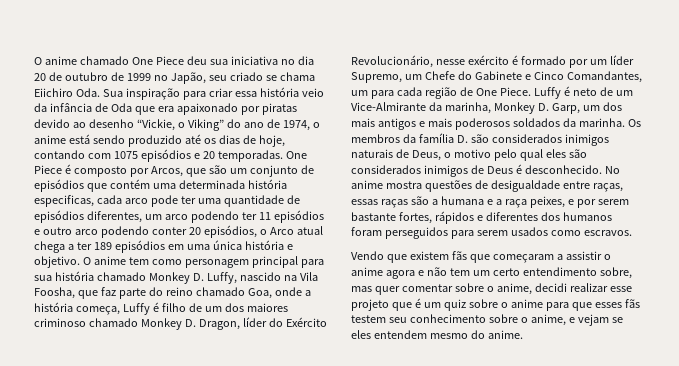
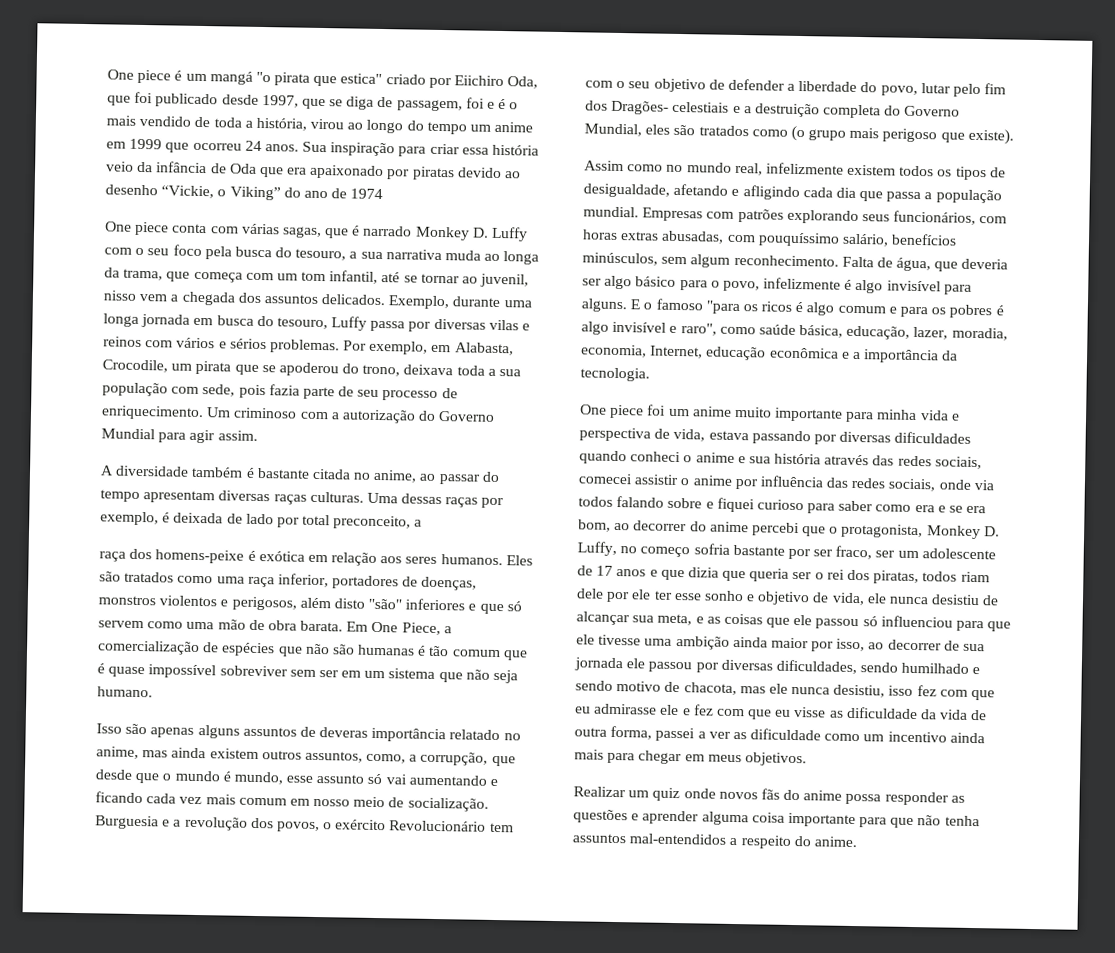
[34,56,314,65] [34,72,315,84] [34,88,100,97] O anime chamado One Piece deu sua iniciativa no dia 20 de outubro de 1999 no Japão, seu criado se chama Eiichiro Oda. -> [107,69,539,89] [107,91,519,112] [106,115,534,135] [106,138,299,153] One piece é um mangá "o pirata que estica" criado por Eiichiro Oda, que foi publicado desde 1997, que se diga de passagem, foi e é o mais vendido de toda a história, virou ao longo do tempo um anime em 1999 que ocorreu 24 anos.
[282,120,320,131] [34,134,285,147] [34,149,307,162] [34,164,314,177] [34,179,287,192] [34,195,300,207] [34,210,324,223] [34,225,323,238] [34,240,293,253] [34,256,324,268] [34,271,318,284] [34,287,311,299] [34,302,288,315] [34,317,327,330] [351,55,634,68] [351,71,642,83] [351,86,633,99] [351,102,622,114] [351,118,641,130] [351,133,609,146] [351,149,587,161] [351,164,620,177] [351,180,623,192] [351,196,629,208] [351,211,612,224] [351,227,632,239] [351,251,611,263] [351,267,632,279] [351,283,632,295] [351,298,640,311] [351,314,623,326] [351,330,468,339] 1974, o anime está sendo produzido até os dias de hoje, contando com 1075 episódios e 20 temporadas. One Piece é composto por Arcos, que são um conjunto de episódios que contém uma determinada história especificas, cada arco pode ter uma quantidade de episódios diferentes, um arco podendo ter 11 episódios e outro arco podendo conter 20 episódios, o Arco atual chega a ter 189 episódios em uma única história e objetivo. O anime tem como personagem principal para sua história chamado Monkey D. Luffy, nascido na Vila Foosha, que faz parte do reino chamado Goa, onde a história começa, Luffy é filho de um dos maiores criminoso chamado Monkey D. Dragon, líder do Exército Revolucionário, nesse exército é formado por um líder Supremo, um Chefe do Gabinete e Cinco Comandantes, um para cada região de One Piece. Luffy é neto de um Vice-Almirante da marinha, Monkey D. Garp, um dos mais antigos e mais poderosos soldados da marinha. Os membros da família D. são considerados inimigos naturais de Deus, o motivo pelo qual eles são considerados inimigos de Deus é desconhecido. No anime mostra questões de desigualdade entre raças, essas raças são a humana e a raça peixes, e por serem bastante fortes, rápidos e diferentes dos humanos foram perseguidos para serem usados como escravos. // Vendo que existem fãs que começaram a assistir o anime agora e não tem um certo entendimento sobre, mas quer comentar sobre o anime, decidi realizar esse projeto que é um quiz sobre o anime para que esses fãs testem seu conhecimento sobre o anime, e vejam se eles entendem mesmo -> [350,188,384,200] [105,221,529,242] [104,244,540,265] [104,267,530,288] [103,290,532,310] [103,313,531,332] [103,336,514,356] [102,359,522,377] [102,382,458,401] [101,405,496,424] [101,428,258,444] [100,465,500,485] [100,489,505,509] [100,511,423,530] [99,548,533,566] [99,571,478,591] [98,595,522,615] [98,619,452,636] [97,640,528,661] [97,663,519,684] [97,686,153,698] [96,723,521,743] [96,746,516,767] [95,769,499,787] [95,791,489,812] [95,815,514,833] [585,78,1007,98] [585,100,961,119] [584,123,1014,145] [584,160,1006,181] [583,183,1002,204] [583,206,1008,225] [582,229,958,247] [582,252,1009,272] [582,275,972,295] [581,298,1004,319] [581,321,1008,341] [581,344,959,364] [580,367,650,382] [580,404,960,423] [579,427,972,445] [579,450,982,470] [578,473,994,492] [578,495,987,514] [578,519,1000,540] [577,541,996,560] [577,565,990,585] [576,588,1000,606] [576,611,1012,632] [576,634,986,652] [574,657,981,675] [575,680,996,701] [575,703,988,721] [574,725,985,744] [574,749,807,767] [573,786,965,806] [573,809,980,829] [572,833,792,849] 1974 // One piece conta com várias sagas, que é narrado Monkey D. Luffy com o seu foco pela busca do tesouro, a sua narrativa muda ao longa da trama, que começa com um tom infantil, até se tornar ao juvenil, nisso vem a chegada dos assuntos delicados. Exemplo, durante uma longa jornada em busca do tesouro, Luffy passa por diversas vilas e reinos com vários e sérios problemas. Por exemplo, em Alabasta, Crocodile, um pirata que se apoderou do trono, deixava toda a sua população com sede, pois fazia parte de seu processo de enriquecimento. Um criminoso com a autorização do Governo Mundial para agir assim. // A diversidade também é bastante citada no anime, ao passar do tempo apresentam diversas raças culturas. Uma dessas raças por exemplo, é deixada de lado por total preconceito, a // raça dos homens-peixe é exótica em relação aos seres humanos. Eles são tratados como uma raça inferior, portadores de doenças, monstros violentos e perigosos, além disto "são" inferiores e que só servem como uma mão de obra barata. Em One Piece, a comercialização de espécies que não são humanas é tão comum que é quase impossível sobreviver sem ser em um sistema que não seja humano. // Isso são apenas alguns assuntos de deveras importância relatado no anime, mas ainda existem outros assuntos, como, a corrupção, que desde que o mundo é mundo, esse assunto só vai aumentando e ficando cada vez mais comum em nosso meio de socialização. Burguesia e a revolução dos povos, o exército Revolucionário tem com o seu objetivo de defender a liberdade do povo, lutar pelo fim dos Dragões- celestiais e a destruição completa do Governo Mundial, eles são tratados como (o grupo mais perigoso que existe). // Assim como no mundo real, infelizmente existem todos os tipos de desigualdade, afetando e afligindo cada dia que passa a população mundial. Empresas com patrões explorando seus funcionários, com horas extras abusadas, com pouquíssimo salário, benefícios minúsculos, sem algum reconhecimento. Falta de água, que deveria ser algo básico para o povo, infelizmente é algo invisível para alguns. E o famoso "para os ricos é algo comum e para os pobres é algo invisível e raro", como saúde básica, educação, lazer, moradia, economia, Internet, educação econômica e a importância da tecnologia. // One piece foi um anime muito importante para minha vida e perspectiva de vida, estava passando por diversas dificuldades quando conheci o anime e sua história através das redes sociais, comecei assistir o anime por influência das redes sociais, onde via todos falando sobre e fiquei curioso para saber como era e se era bom, ao decorrer do anime percebi que o protagonista, Monkey D. Luffy, no começo sofria bastante por ser fraco, ser um adolescente de 17 anos e que dizia que queria ser o rei dos piratas, todos riam dele por ele ter esse sonho e objetivo de vida, ele nunca desistiu de alcançar sua meta, e as coisas que ele passou só influenciou para que ele tivesse uma ambição ainda maior por isso, ao decorrer de sua jornada ele passou por diversas dificuldades, sendo humilhado e sendo motivo de chacota, mas ele nunca desistiu, isso fez com que eu admirasse ele e fez com que eu visse as dificuldade da vida de outra forma, passei a ver as dificuldade como um incentivo ainda mais para chegar em meus objetivos. // Realizar um quiz onde novos fãs do anime possa responder as questões e aprender alguma coisa importante para que não tenha assuntos mal-entendidos a respeito

